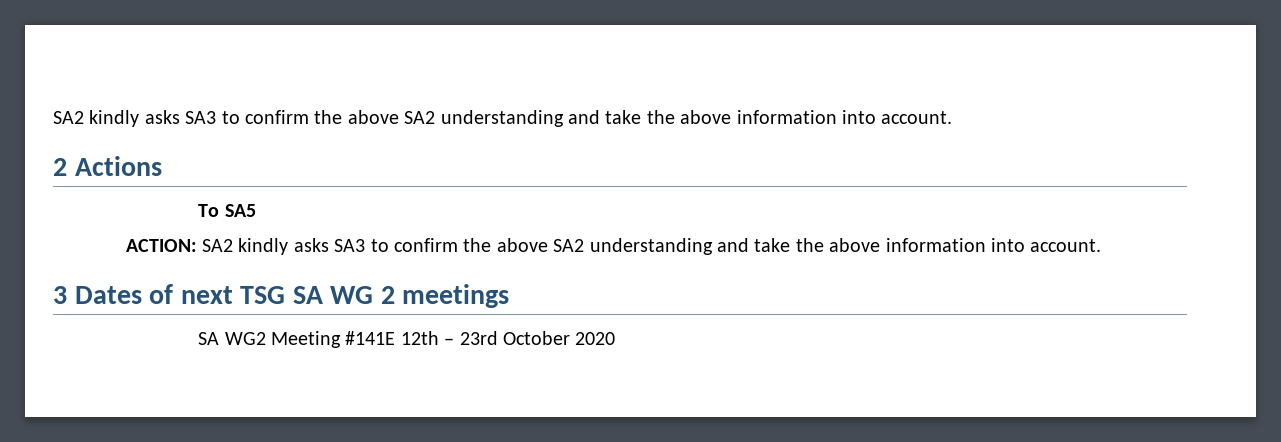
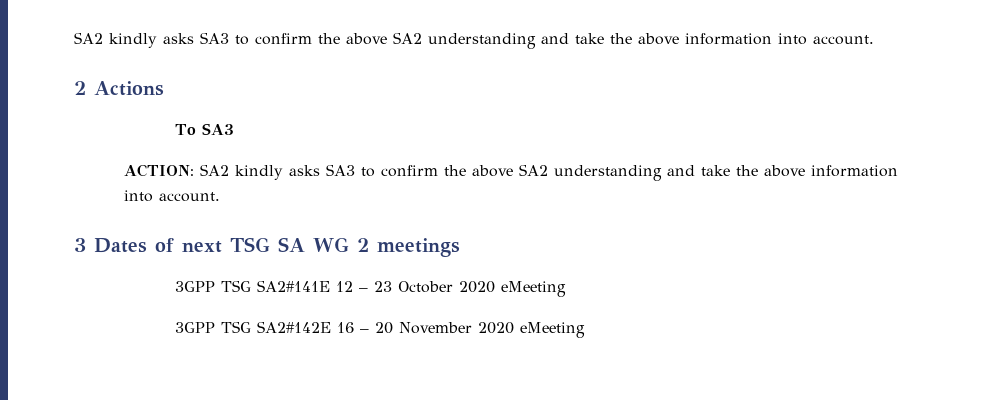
[224,204,256,217] SA5 -> [201,123,234,135] SA3
[198,331,616,348] SA WG2 Meeting #141E 12th – 23rd October 2020 -> [174,280,566,297] [174,321,585,338] 3GPP TSG SA2#141E 12 – 23 October 2020 eMeeting // 3GPP TSG SA2#142E 16 – 20 November 2020 eMeeting

